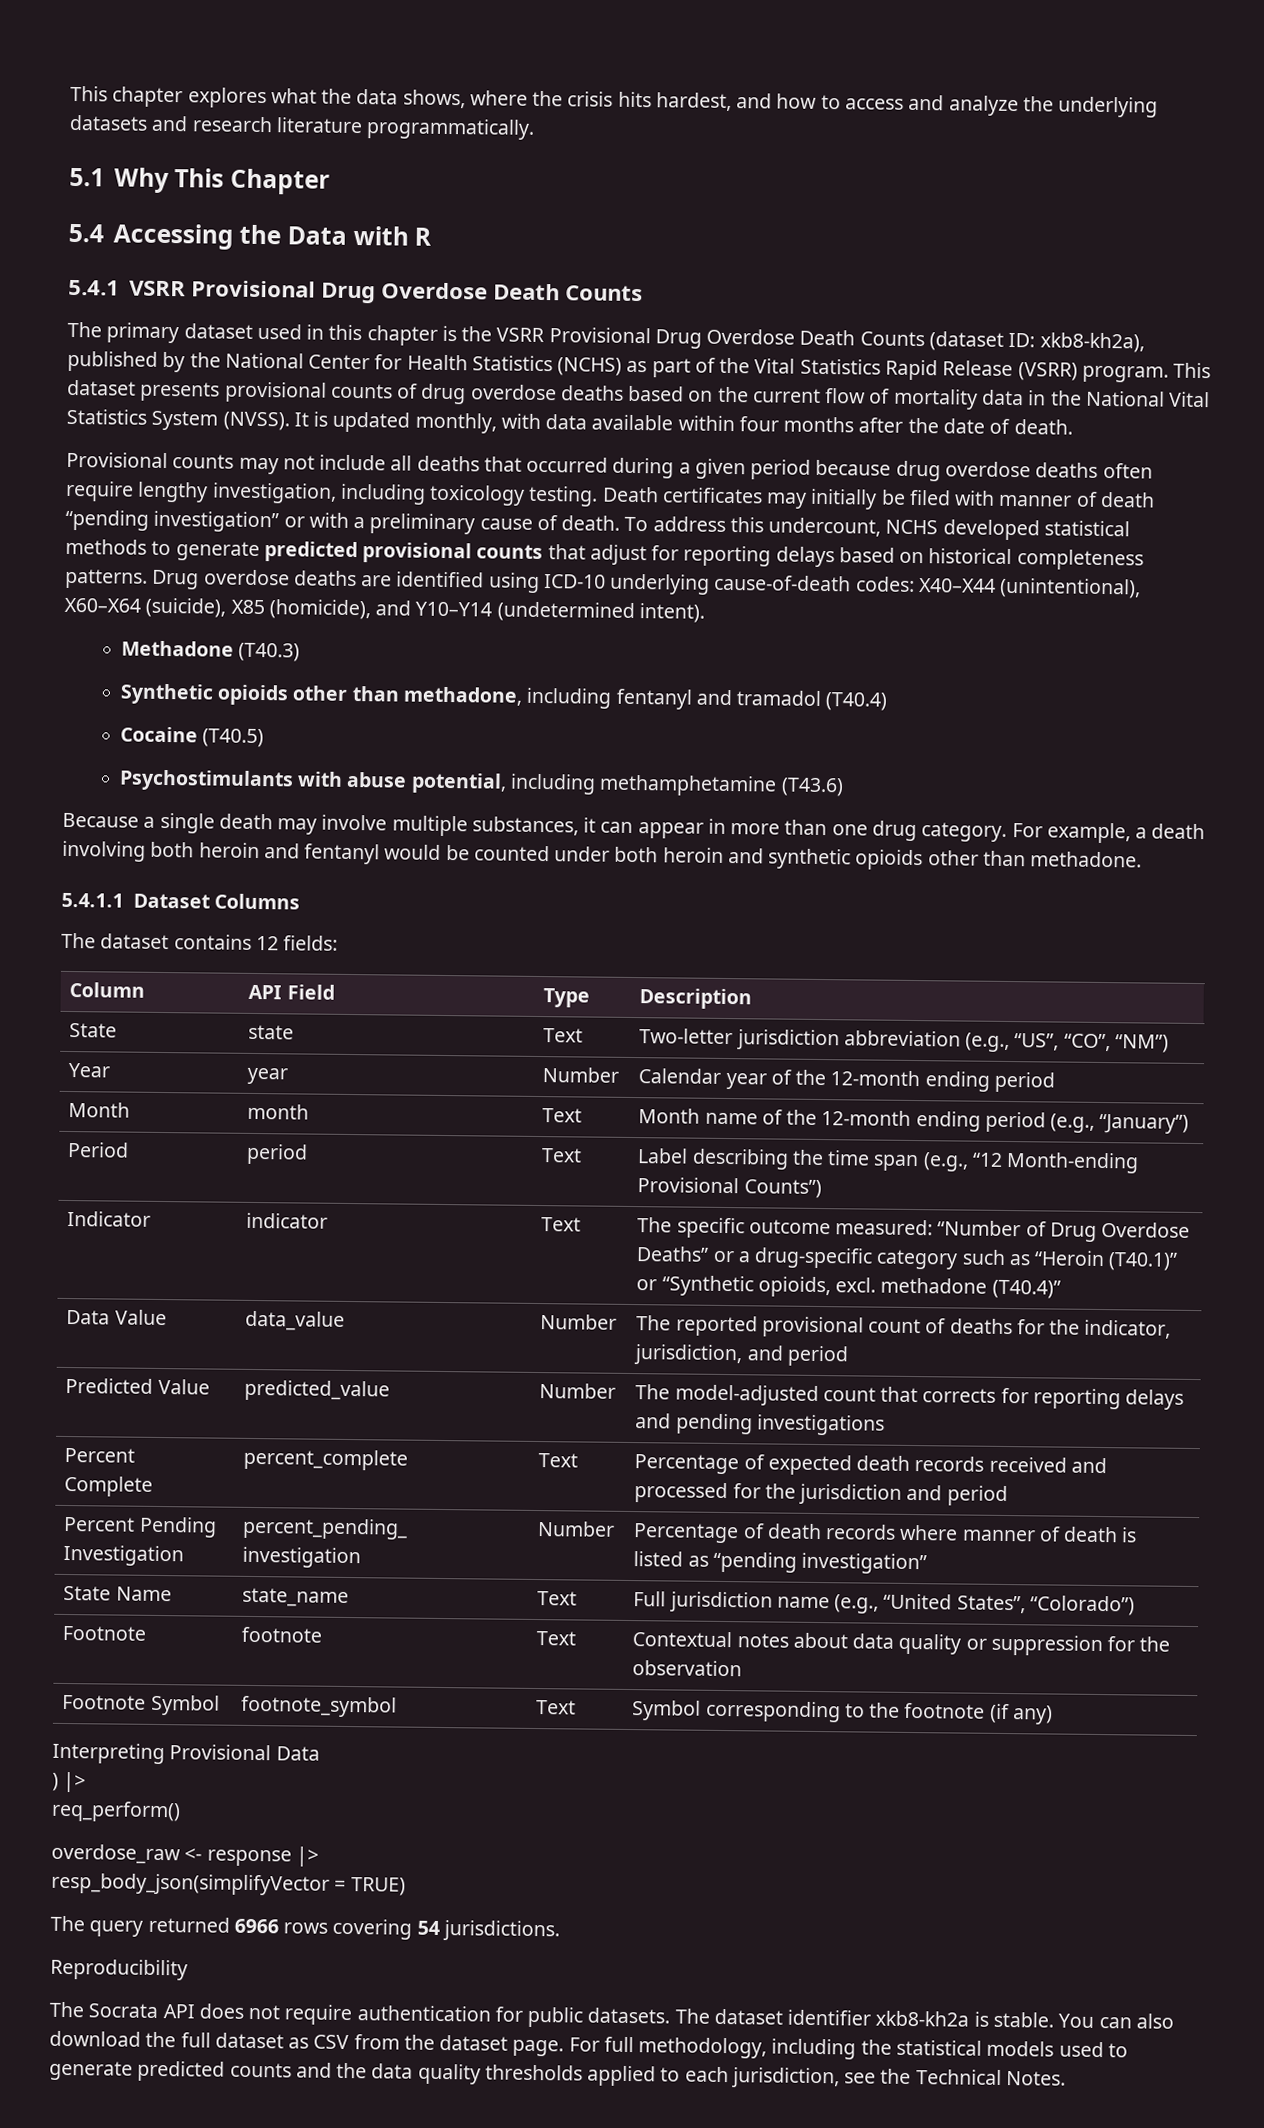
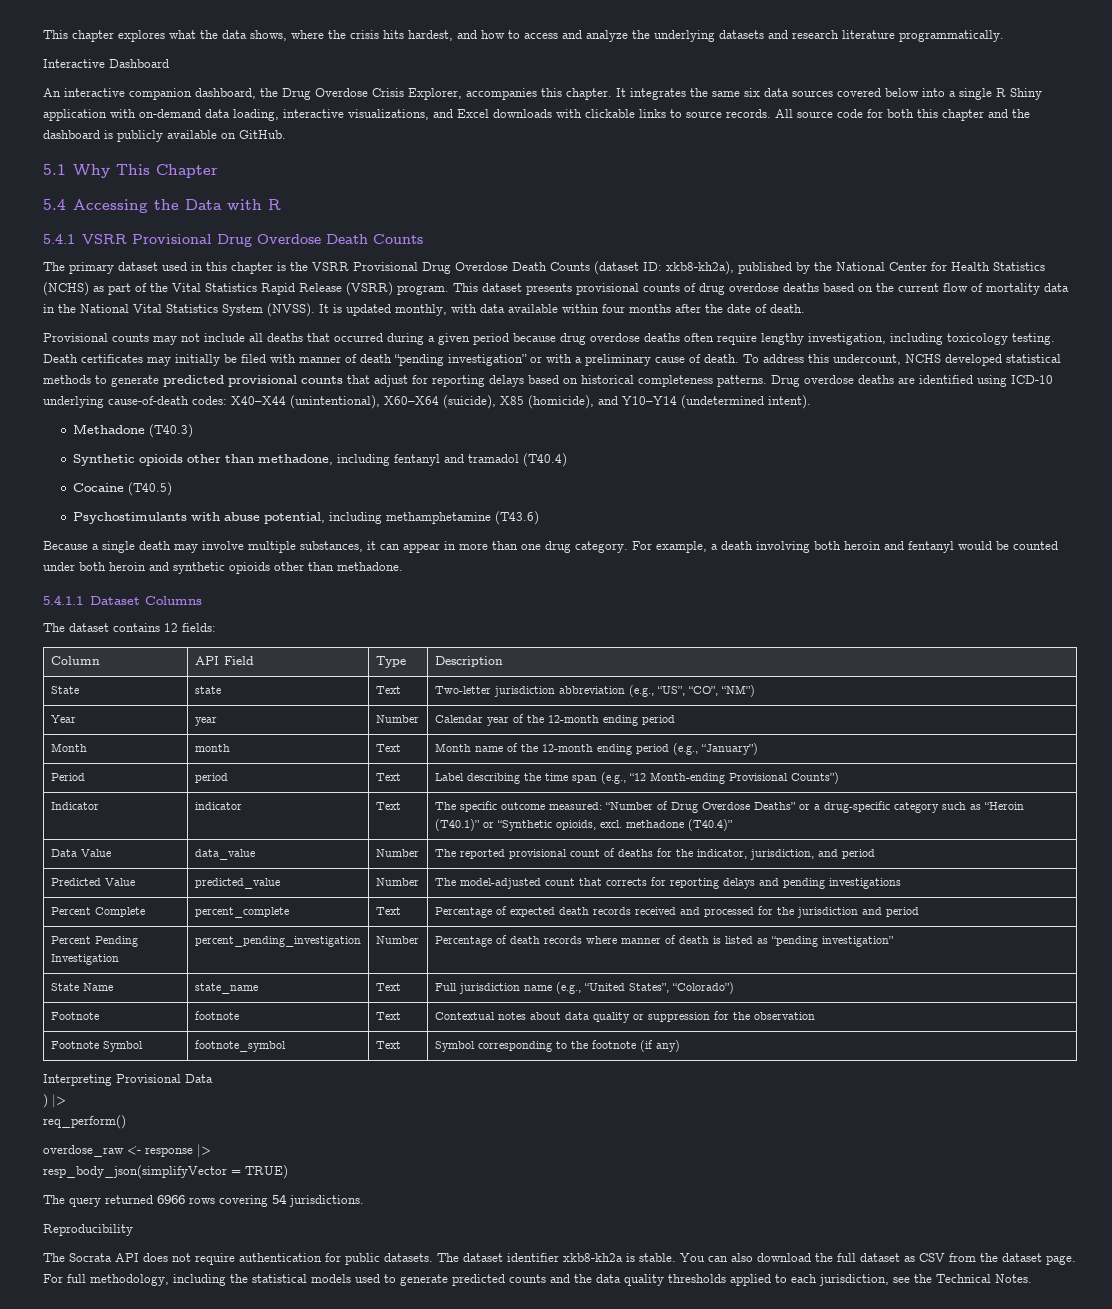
(536, 129) none -> [43,59,169,68] [43,88,1042,100] [43,109,1030,121] [43,130,286,142] // Interactive Dashboard // An interactive companion dashboard, the Drug Overdose Crisis Explorer, accompanies this chapter. It integrates the same six data sources covered below into a single R Shiny application with on-demand data loading, interactive visualizations, and Excel downloads with clickable links to source records. All source code for both this chapter and the dashboard is publicly available on GitHub.

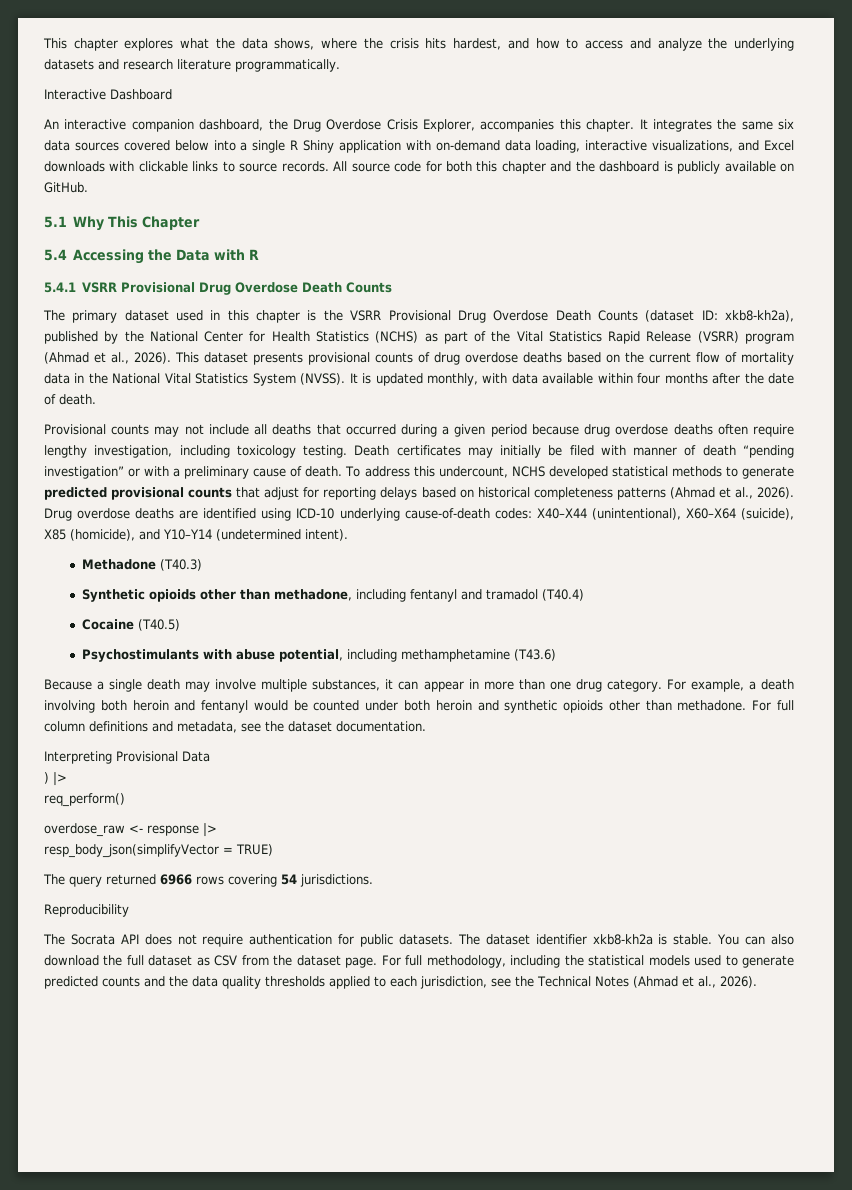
[397,285,449,295] program. -> [745,333,795,344] [44,352,171,364] program (Ahmad et al., 2026).
[717,375,767,387] patterns. -> [616,487,794,500] patterns (Ahmad et al., 2026).
[43,595,202,605] [43,623,216,632] [50,656,100,665] [194,656,254,665] [375,656,406,668] [434,656,503,667] [50,686,79,694] [194,686,221,694] [375,686,401,694] [434,685,755,697] [50,715,76,723] [194,717,217,726] [375,715,419,723] [434,714,675,726] [50,743,87,752] [194,744,230,752] [375,744,401,752] [434,743,758,755] [50,773,85,781] [194,773,228,783] [375,773,401,781] [434,772,839,784] [50,802,99,810] [194,802,242,810] [375,802,401,810] [434,801,1024,813] [434,819,733,831] [50,849,111,857] [194,849,255,860] [375,849,419,857] [434,848,875,860] [50,878,135,886] [194,878,280,889] [375,878,419,886] [434,877,901,889] [50,907,145,917] [194,907,289,918] [375,907,401,915] [434,906,919,918] [50,936,138,947] [50,954,119,965] [194,936,361,947] [375,936,419,944] [434,935,894,947] [50,983,113,991] [194,983,258,994] [375,983,401,991] [434,982,734,994] [50,1012,99,1020] [194,1011,239,1020] [375,1012,401,1020] [434,1011,815,1023] [50,1041,143,1052] [194,1040,286,1052] [375,1041,401,1049] [434,1040,680,1052] // 5.4.1.1 Dataset Columns // The dataset contains 12 fields: // Column | API Field | Type | Description // State | state | Text | Two-letter jurisdiction abbreviation (e.g., “US”, “CO”, “NM”) // Year | year | Number | Calendar year of the 12-month ending period // Month | month | Text | Month name of the 12-month ending period (e.g., “January”) // Period | period | Text | Label describing the time span (e.g., “12 Month-ending Provisional Counts”) // Indicator | indicator | Text | The specific outcome measured: “Number of Drug Overdose Deaths” or a drug-specific category such as “Heroin (T40.1)” or “Synthetic opioids, excl. methadone (T40.4)” // Data Value | data_value | Number | The reported provisional count of deaths for the indicator, jurisdiction, and period // Predicted Value | predicted_value | Number | The model-adjusted count that corrects for reporting delays and pending investigations // Percent Complete | percent_complete | Text | Percentage of expected death records received and processed for the jurisdiction and period // Percent Pending Investigation | percent_pending_investigation | Number | Percentage of death records where manner of death is listed as “pending investigation” // State Name | state_name | Text | Full jurisdiction name (e.g., “United States”, “Colorado”) // Footnote | footnote | Text | Contextual notes about data quality or suppression for the observation // Footnote Symbol | footnote_symbol | Text | Symbol corresponding to the footnote (if any) -> [752,700,795,711] [44,721,426,733] For full column definitions and metadata, see the dataset documentation.
[995,1274,1032,1283] Notes. -> [594,976,757,988] Notes (Ahmad et al., 2026).

